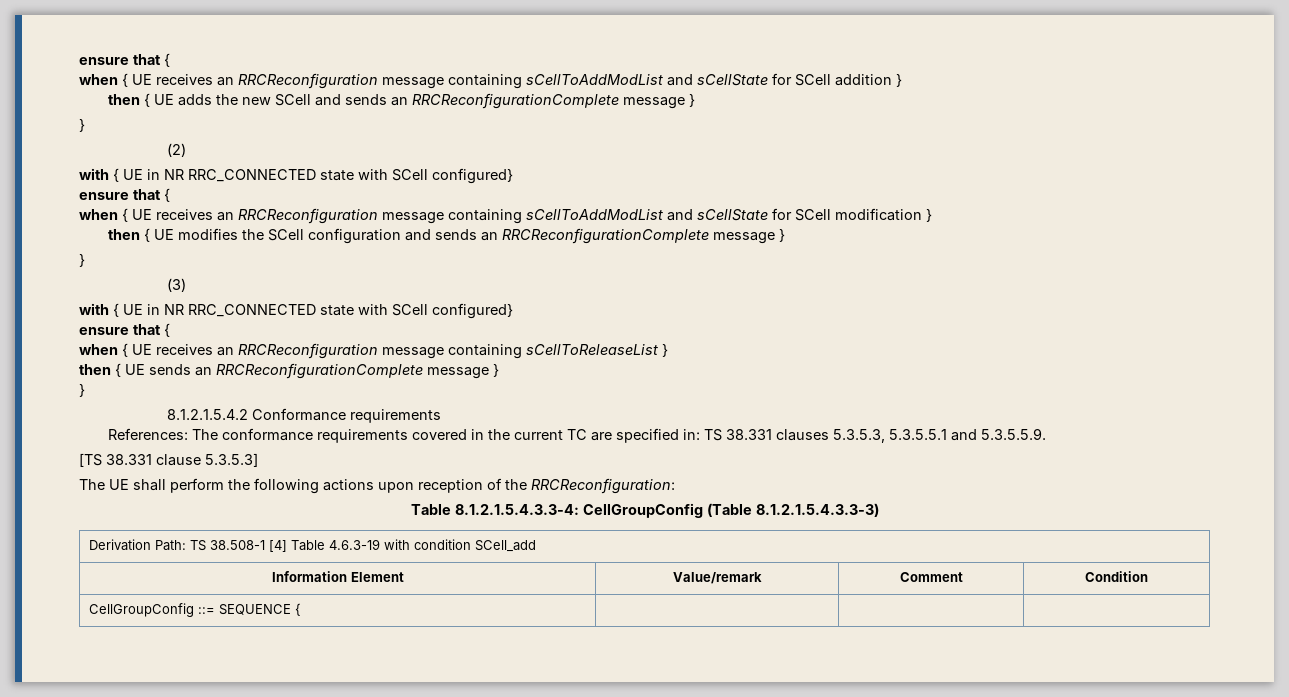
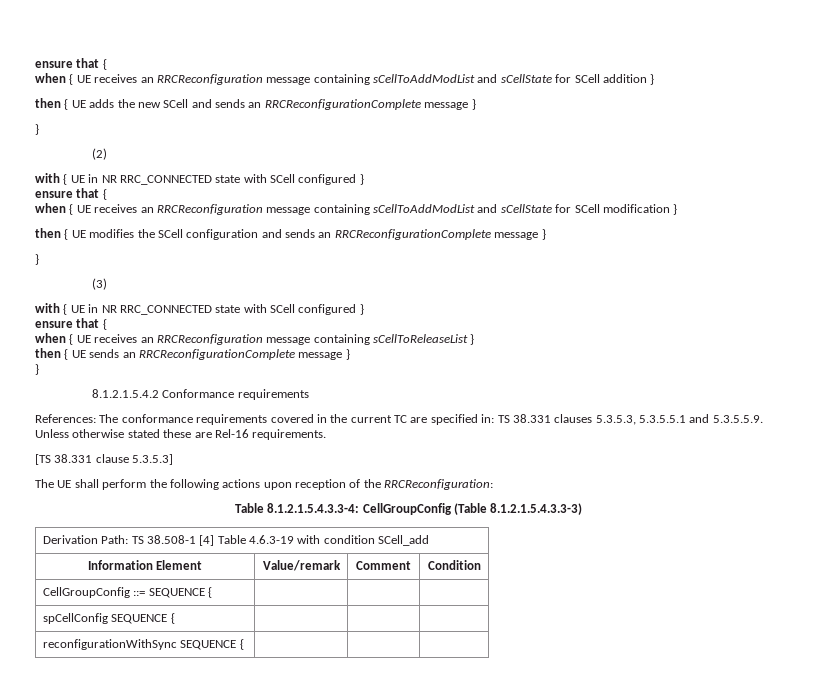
[432,168,513,184] configured} -> [298,174,364,185] configured }
[432,303,513,319] configured} -> [298,304,364,315] configured }
(1047, 434) none -> [35,429,327,440] Unless otherwise stated these are Rel-16 requirements.
(302, 609) none -> [42,613,175,624] [42,639,244,650] // spCellConfig SEQUENCE { | | | // reconfigurationWithSync SEQUENCE { | | |

